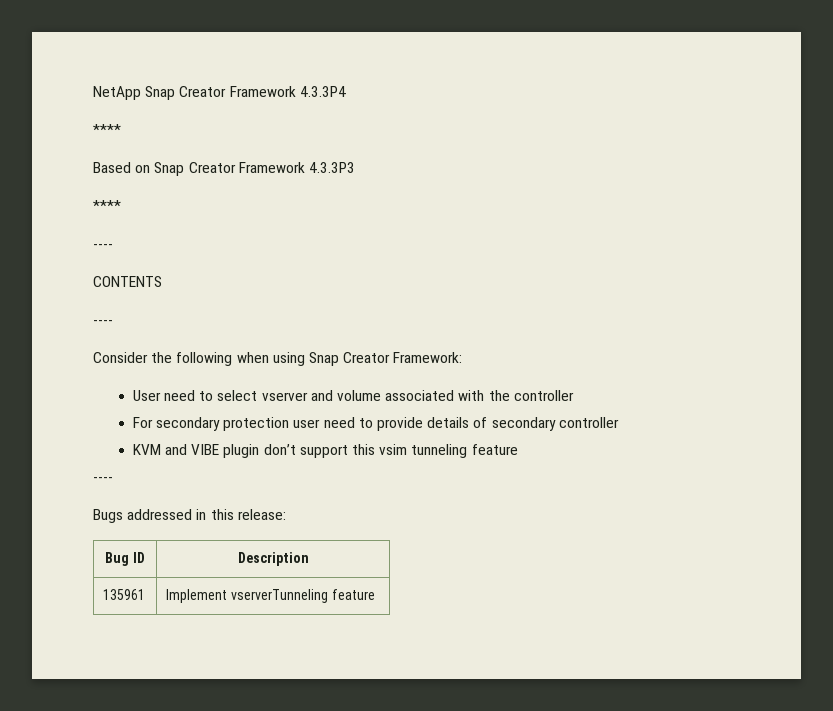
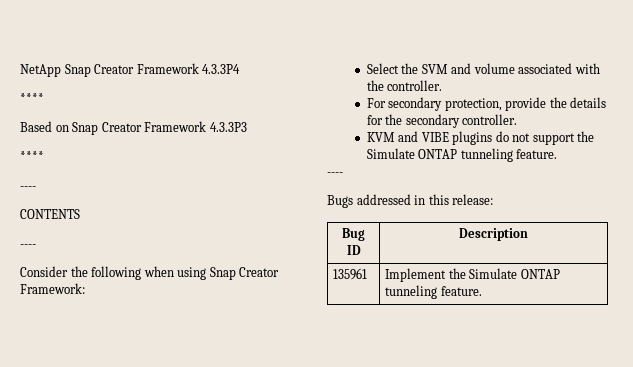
[132,390,308,401] User need to select vserver -> [366,63,448,74] Select the SVM
[513,390,574,401] controller -> [387,80,443,91] controller.
[223,417,619,431] [132,444,518,458] protection user need to provide details of secondary controller // KVM and VIBE plugin don’t support this vsim tunneling feature -> [444,97,607,111] [366,114,518,128] [366,131,595,145] [366,148,558,162] protection, provide the details for the secondary controller. // KVM and VIBE plugins do not support the Simulate ONTAP tunneling feature.
[231,589,375,603] vserverTunneling feature -> [448,268,560,279] [385,285,482,299] the Simulate ONTAP tunneling feature.

